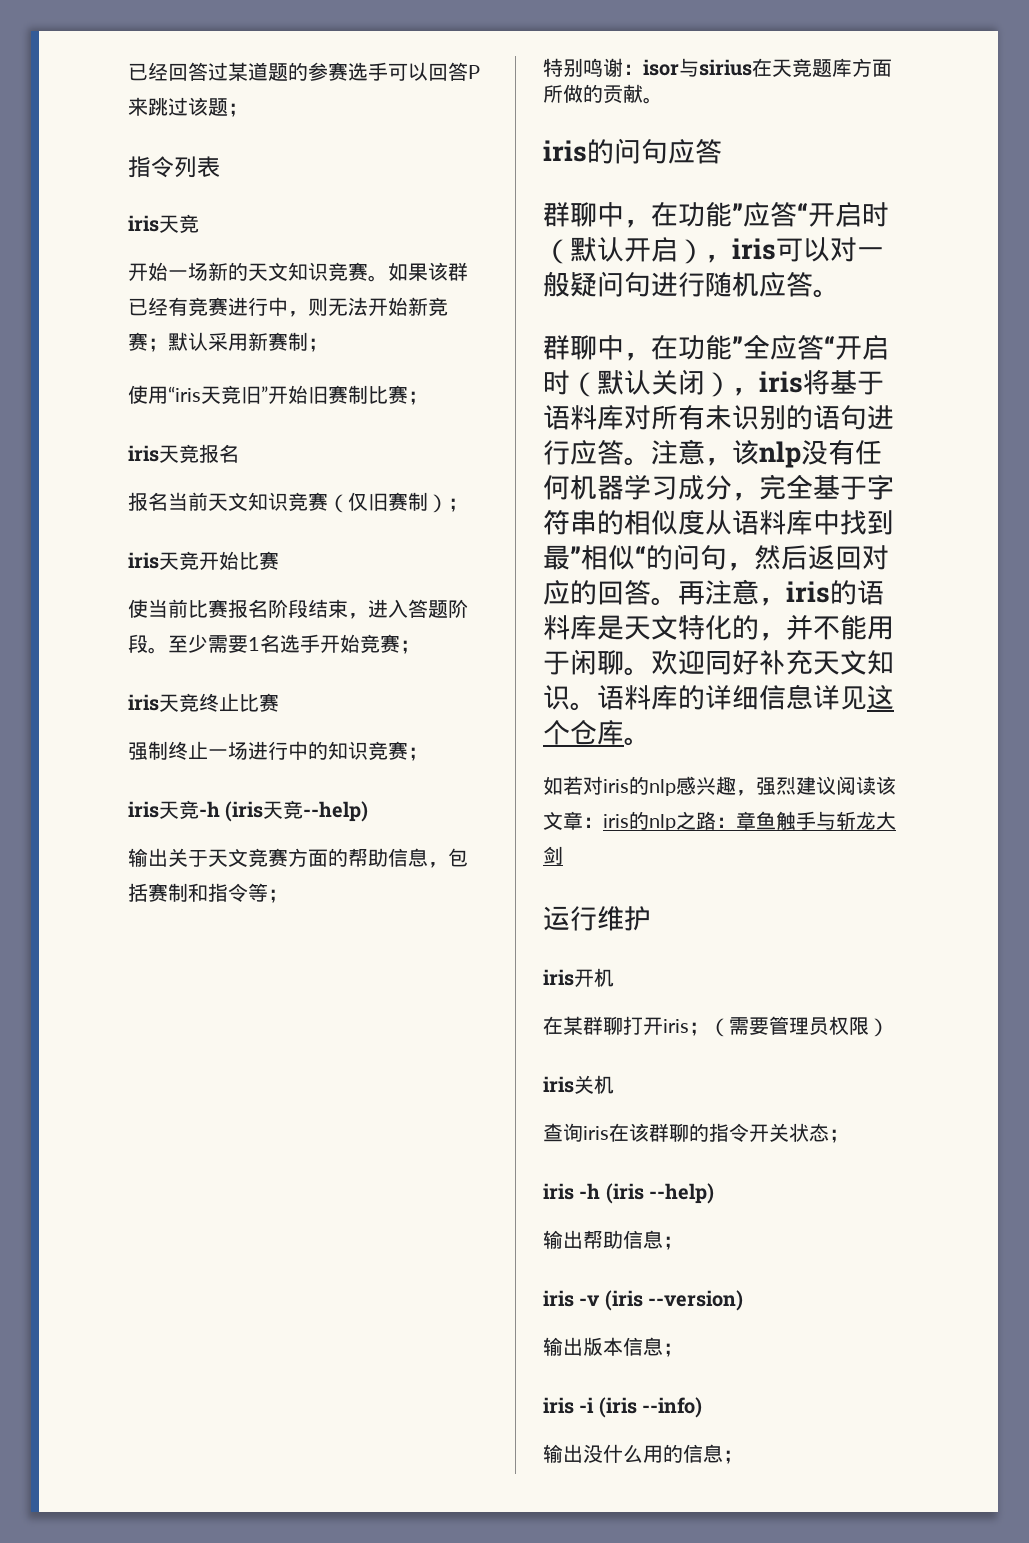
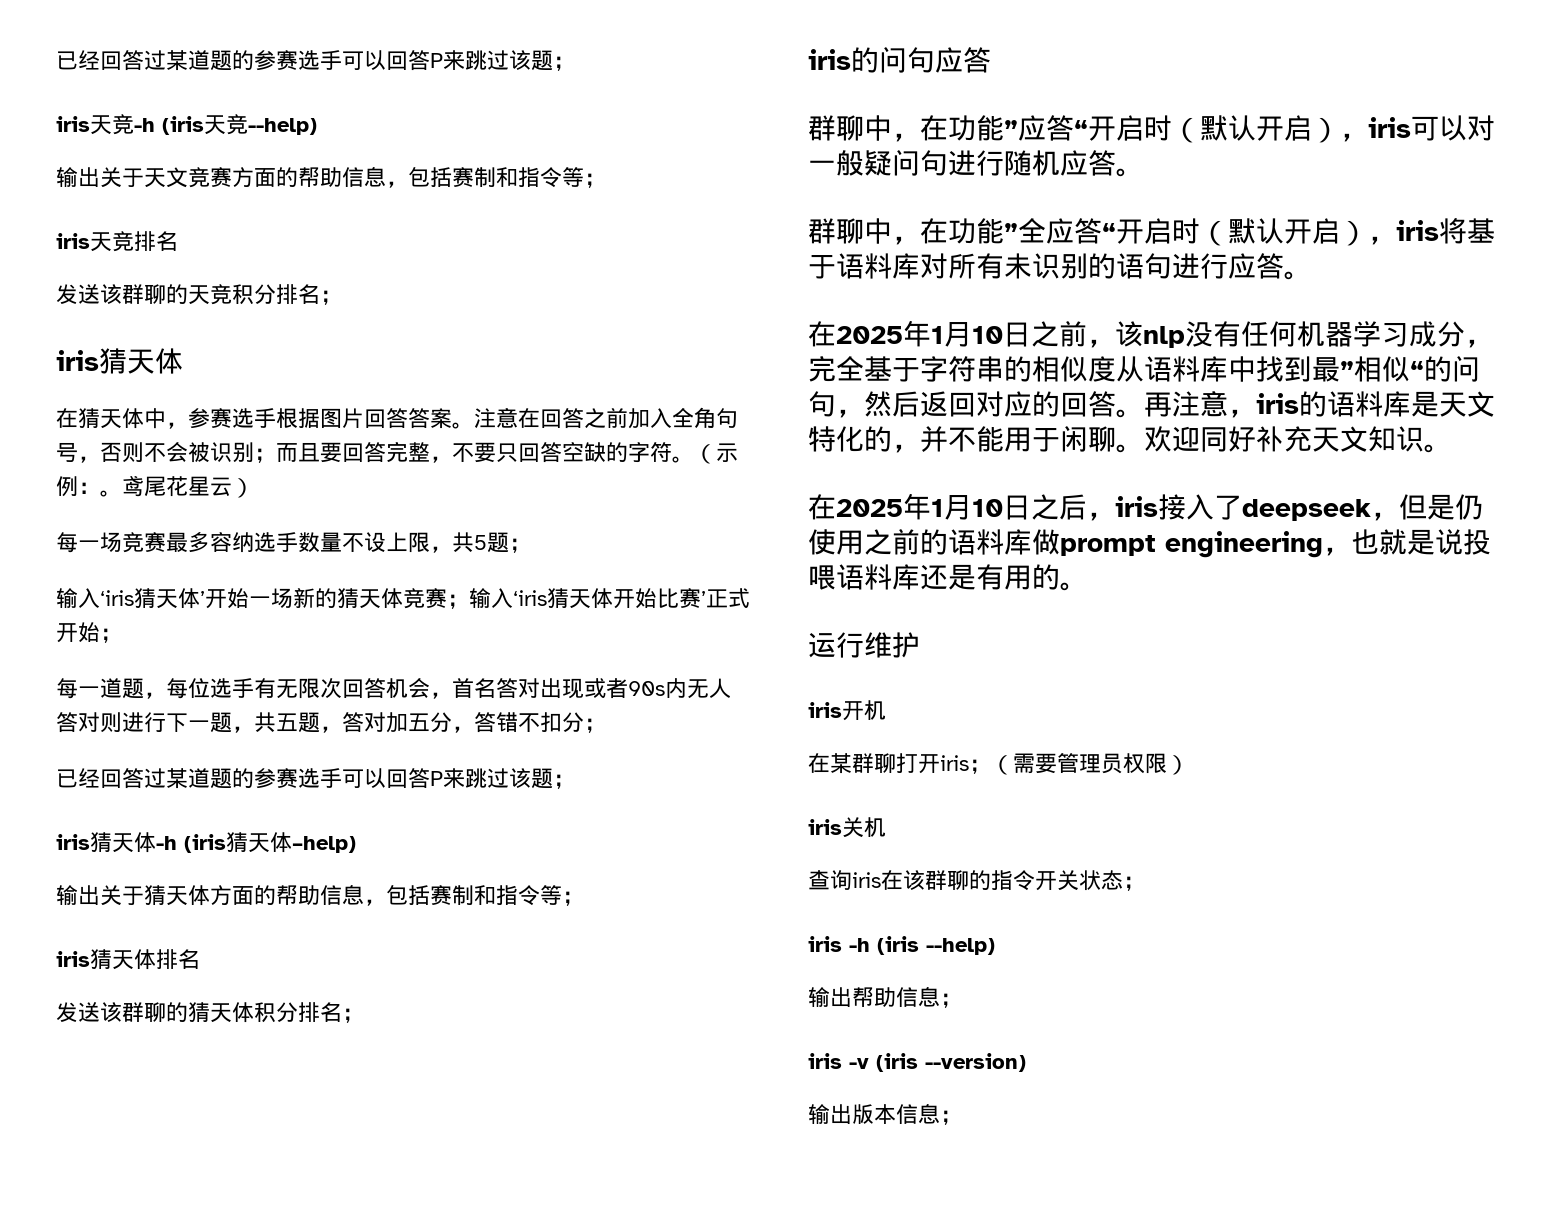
[128,156,220,178] [128,214,199,233] [128,262,468,282] [128,297,448,317] [128,332,328,352] [128,385,428,405] [128,444,239,463] [128,492,468,513] [128,551,279,570] [128,599,468,619] [128,634,420,654] [128,693,279,712] [128,741,428,761] // 指令列表 // iris天竞 // 开始一场新的天文知识竞赛。如果该群已经有竞赛进行中，则无法开始新竞赛；默认采用新赛制； // 使用“iris天竞旧”开始旧赛制比赛； // iris天竞报名 // 报名当前天文知识竞赛（仅旧赛制）； // iris天竞开始比赛 // 使当前比赛报名阶段结束，进入答题阶段。至少需要1名选手开始竞赛； // iris天竞终止比赛 // 强制终止一场进行中的知识竞赛； -> (575, 63) none
[543,58,892,77] [543,84,663,104] 特别鸣谢：isor与sirius在天竞题库方面所做的贡献。 -> [56,231,178,252] [56,284,342,305] [56,348,183,374] [56,407,738,429] [56,441,738,464] [56,475,254,498] [56,532,531,553] [56,588,750,609] [56,622,122,643] [56,678,731,699] [56,712,606,733] [56,768,575,789] [56,832,356,853] [56,884,584,906] [56,949,200,970] [56,1002,364,1023] iris天竞排名 // 发送该群聊的天竞积分排名； // iris猜天体 // 在猜天体中，参赛选手根据图片回答答案。注意在回答之前加入全角句号，否则不会被识别；而且要回答完整，不要只回答空缺的字符。（示例：。鸢尾花星云） // 每一场竞赛最多容纳选手数量不设上限，共5题； // 输入‘iris猜天体’开始一场新的猜天体竞赛；输入‘iris猜天体开始比赛’正式开始； // 每一道题，每位选手有无限次回答机会，首名答对出现或者90s内无人答对则进行下一题，共五题，答对加五分，答错不扣分； // 已经回答过某道题的参赛选手可以回答P来跳过该题； // iris猜天体-h (iris猜天体–help) // 输出关于猜天体方面的帮助信息，包括赛制和指令等； // iris猜天体排名 // 发送该群聊的猜天体积分排名；
[651,369,705,395] 关闭 -> [1284,218,1340,244] 开启
[651,439,705,465] 注意 -> [808,320,1087,347] // 在2025年1月10日之前
[597,684,894,710] [543,720,651,746] [543,776,896,796] [543,811,896,831] [543,846,563,865] 语料库的详细信息详见这个仓库。 // 如若对iris的nlp感兴趣，强烈建议阅读该文章：iris的nlp之路：章鱼触手与斩龙大剑 -> [808,493,1483,521] [808,529,1491,558] [808,564,1088,591] // 在2025年1月10日之后，iris接入了deepseek，但是仍使用之前的语料库做prompt engineering，也就是说投喂语料库还是有用的。
[543,1397,703,1418] [543,1444,743,1464] // iris -i (iris --info) // 输出没什么用的信息； -> (962, 1117) none

